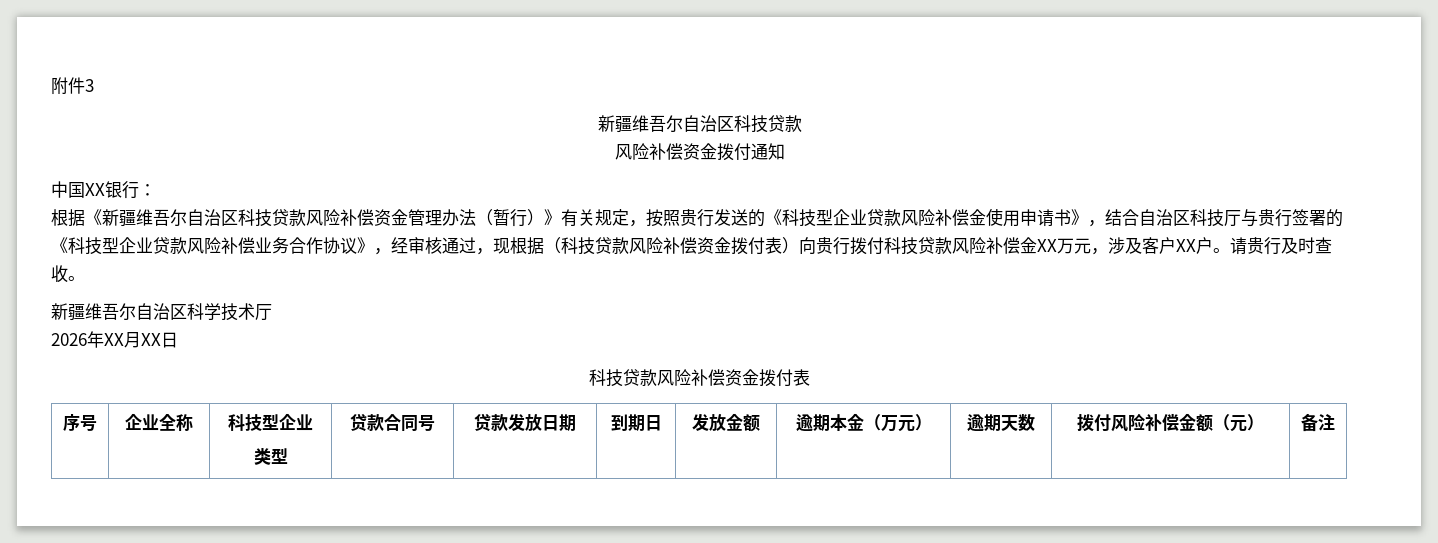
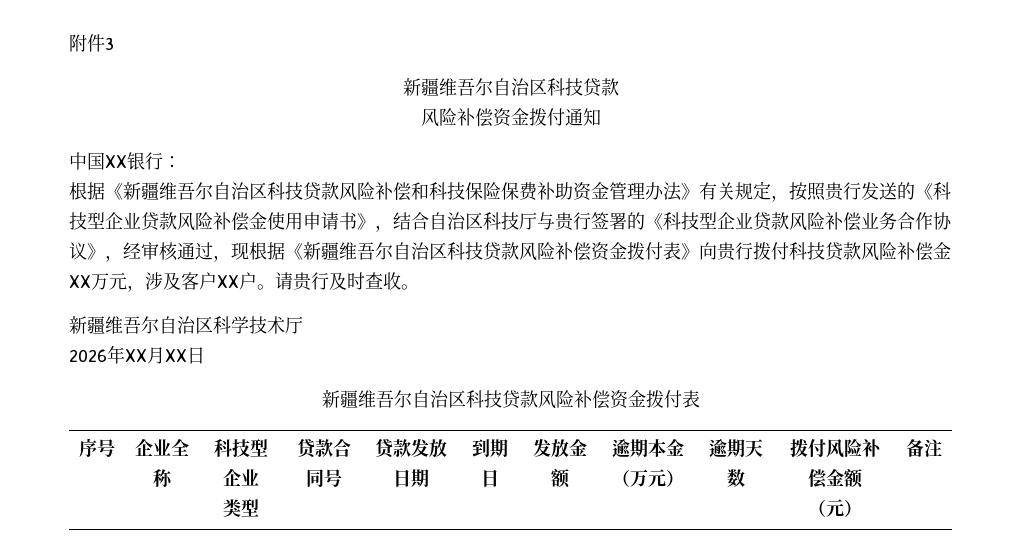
(374, 217) none -> [411,182,573,201] 和科技保险保费补助
[476,209,544,227] （暂行） -> (682, 191) none
[544,237,799,255] （科技贷款风险补偿资金拨付表） -> [285,242,699,261] 《新疆维吾尔自治区科技贷款风险补偿资金拨付表》
(178, 340) none -> [321,390,466,408] 新疆维吾尔自治区

